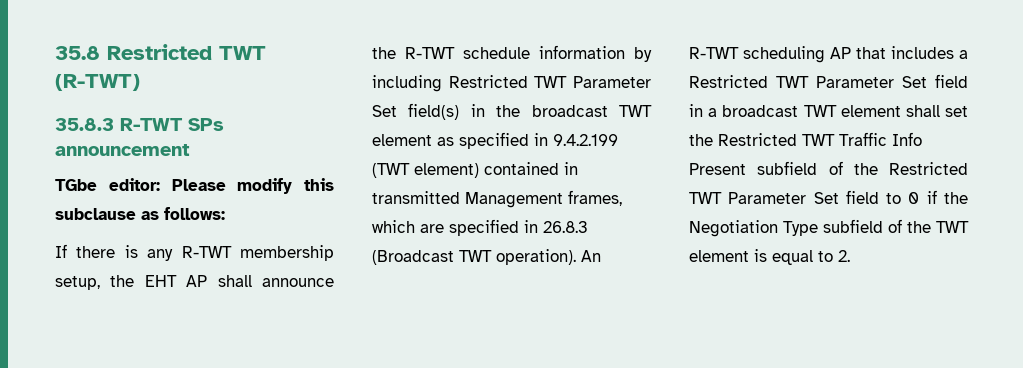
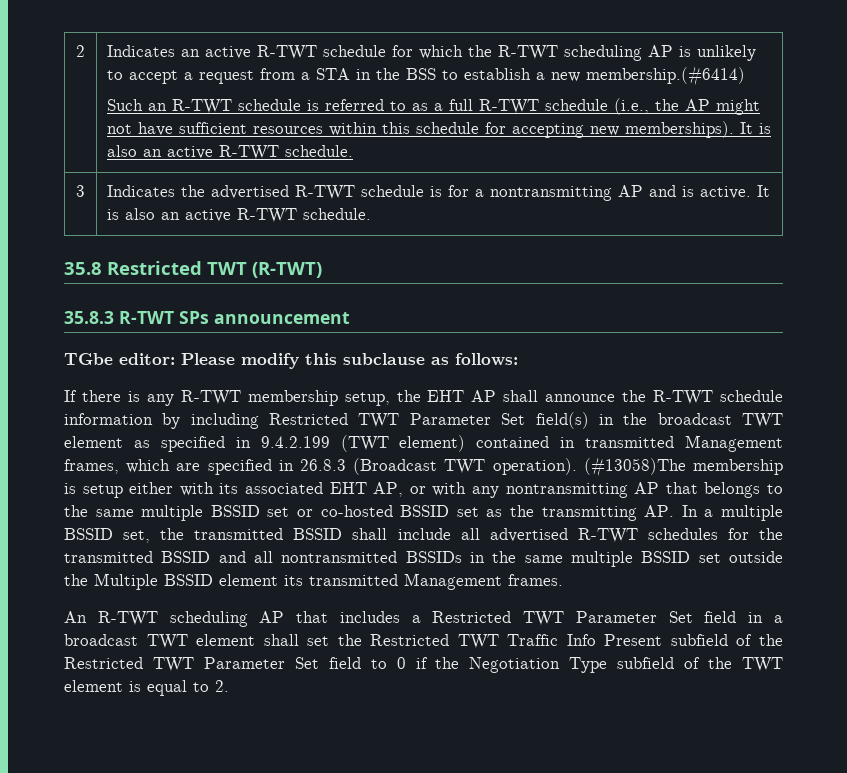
(55, 53) none -> [76,45,85,57] [107,45,757,61] [107,66,746,86] [107,98,761,115] [107,121,772,138] [107,145,354,160] [76,185,85,197] [107,185,771,201] [107,208,372,223] 2 | Indicates an active R-TWT schedule for which the R-TWT scheduling AP is unlikely to accept a request from a STA in the BSS to establish a new membership.(#6414) // Such an R-TWT schedule is referred to as a full R-TWT schedule (i.e., the AP might not have sufficient resources within this schedule for accepting new memberships). It is also an active R-TWT schedule. // 3 | Indicates the advertised R-TWT schedule is for a nontransmitting AP and is active. It is also an active R-TWT schedule. //
(576, 257) none -> [583,457,783,477] [64,482,784,498] [64,505,784,521] [64,528,784,543] [64,551,784,567] [64,573,563,590] (#13058)The membership is setup either with its associated EHT AP, or with any nontransmitting AP that belongs to the same multiple BSSID set or co-hosted BSSID set as the transmitting AP. In a multiple BSSID set, the transmitted BSSID shall include all advertised R-TWT schedules for the transmitted BSSID and all nontransmitted BSSIDs in the same multiple BSSID set outside the Multiple BSSID element its transmitted Management frames. //

